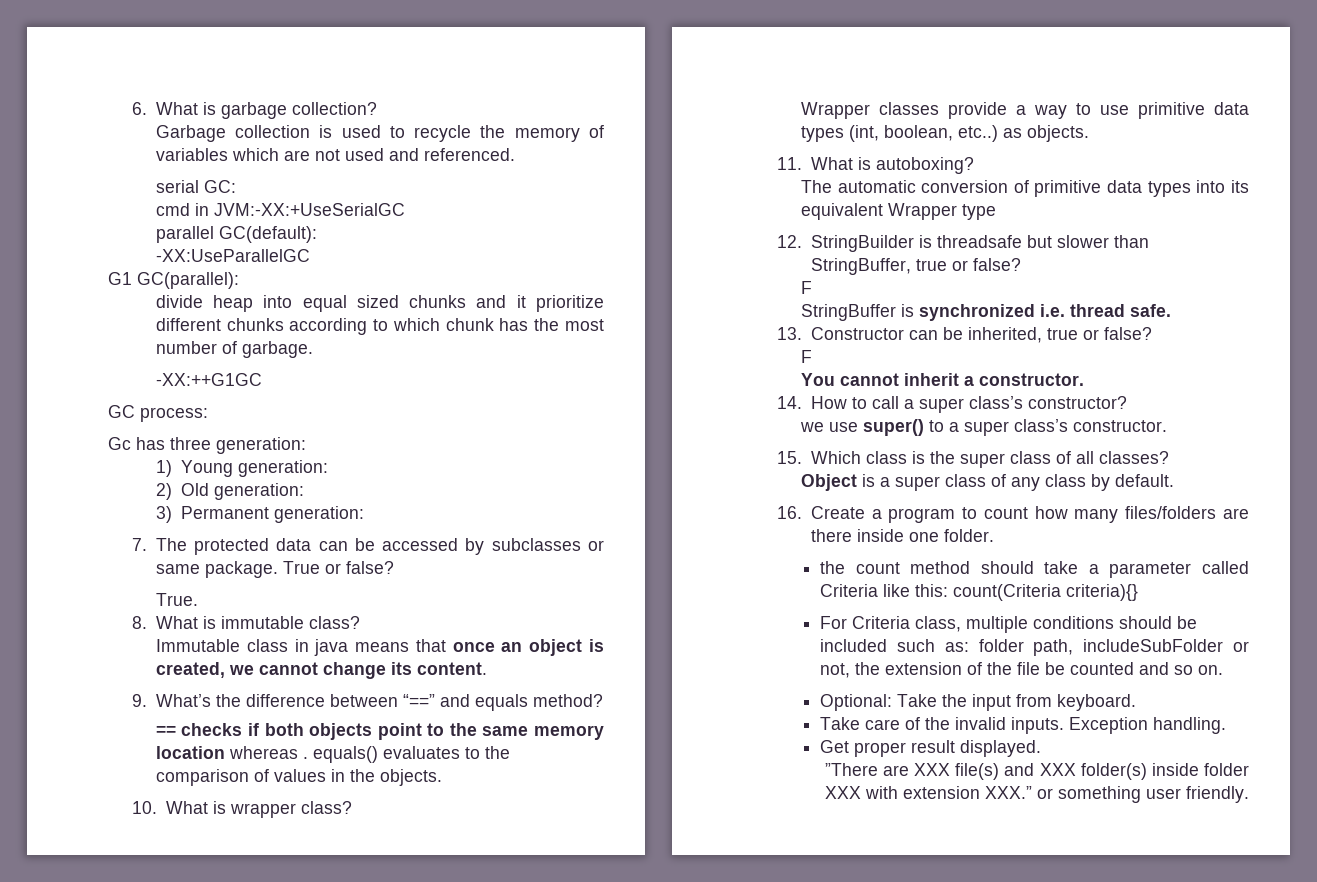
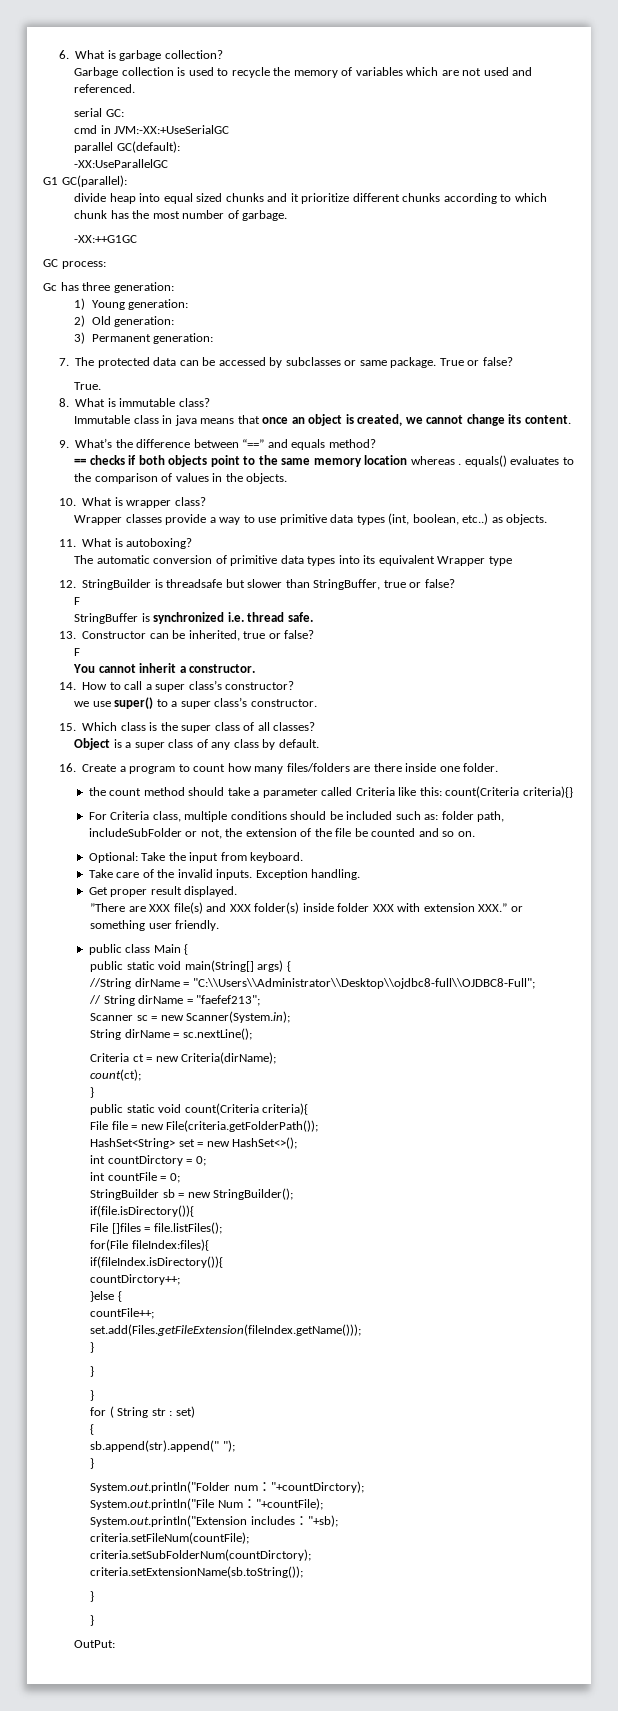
(1249, 794) none -> [88,944,189,955] [89,960,291,972] [88,978,535,989] [88,995,261,1006] [89,1011,291,1023] [89,1028,252,1040] [89,1052,277,1064] [89,1069,141,1081] [89,1087,94,1098] [89,1103,309,1115] [89,1120,319,1132] [89,1137,298,1149] [89,1155,206,1166] [89,1172,180,1183] [89,1188,294,1200] [89,1205,194,1217] [89,1222,222,1234] [89,1239,209,1251] [89,1256,223,1268] [89,1274,180,1285] [89,1291,122,1302] [89,1308,154,1319] [89,1324,361,1336] [89,1342,94,1353] [89,1366,94,1377] [89,1390,94,1401] [89,1406,195,1418] [89,1424,94,1435] [89,1440,235,1452] [89,1458,94,1469] [89,1481,364,1493] [89,1498,323,1510] [89,1515,338,1527] [89,1532,249,1544] [89,1549,311,1561] [89,1566,303,1578] [89,1591,94,1602] [89,1615,94,1626] [74,1640,116,1648] // public class Main { // public static void main(String[] args) { // //String dirName = "C:\\Users\\Administrator\\Desktop\\ojdbc8-full\\OJDBC8-Full"; // // String dirName = "faefef213"; // Scanner sc = new Scanner(System.in); // String dirName = sc.nextLine(); // Criteria ct = new Criteria(dirName); // count(ct); // } // public static void count(Criteria criteria){ // File file = new File(criteria.getFolderPath()); // HashSet<String> set = new HashSet<>(); // int countDirctory = 0; // int countFile = 0; // StringBuilder sb = new StringBuilder(); // if(file.isDirectory()){ // File []files = file.listFiles(); // for(File fileIndex:files){ // if(fileIndex.isDirectory()){ // countDirctory++; // }else { // countFile++; // set.add(Files.getFileExtension(fileIndex.getName())); // } // } // } // for ( String str : set) // { // sb.append(str).append(" "); // } // System.out.println("Folder num："+countDirctory); // System.out.println("File Num："+countFile); // System.out.println("Extension includes："+sb); // criteria.setFileNum(countFile); // criteria.setSubFolderNum(countDirctory); // criteria.setExtensionName(sb.toString()); // } // } // OutPut:

